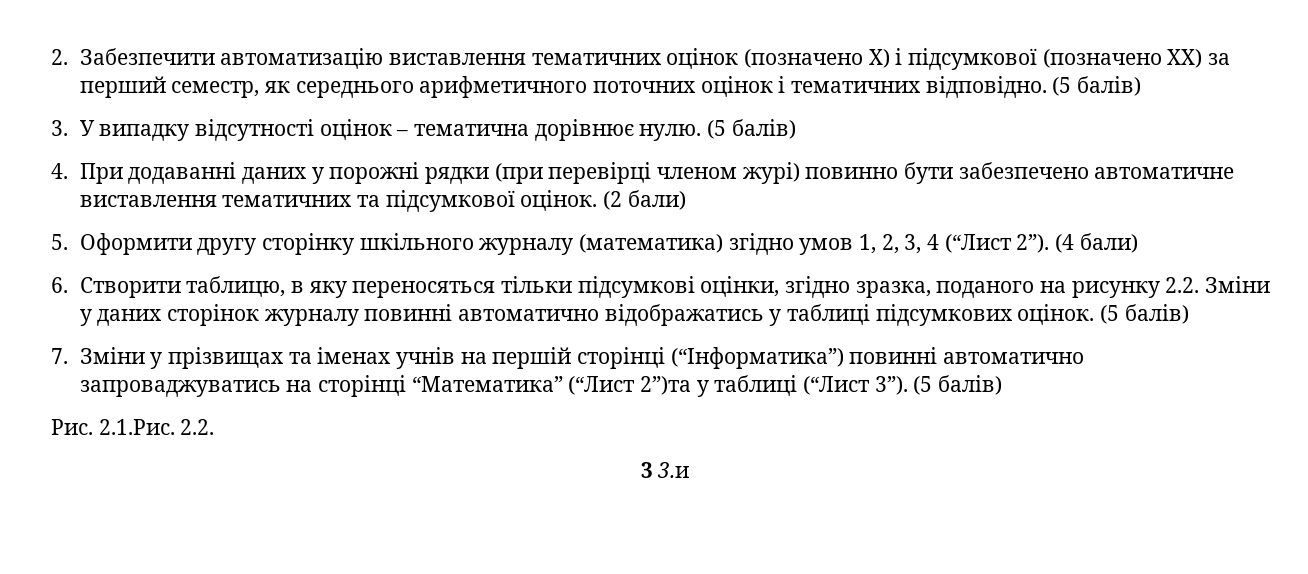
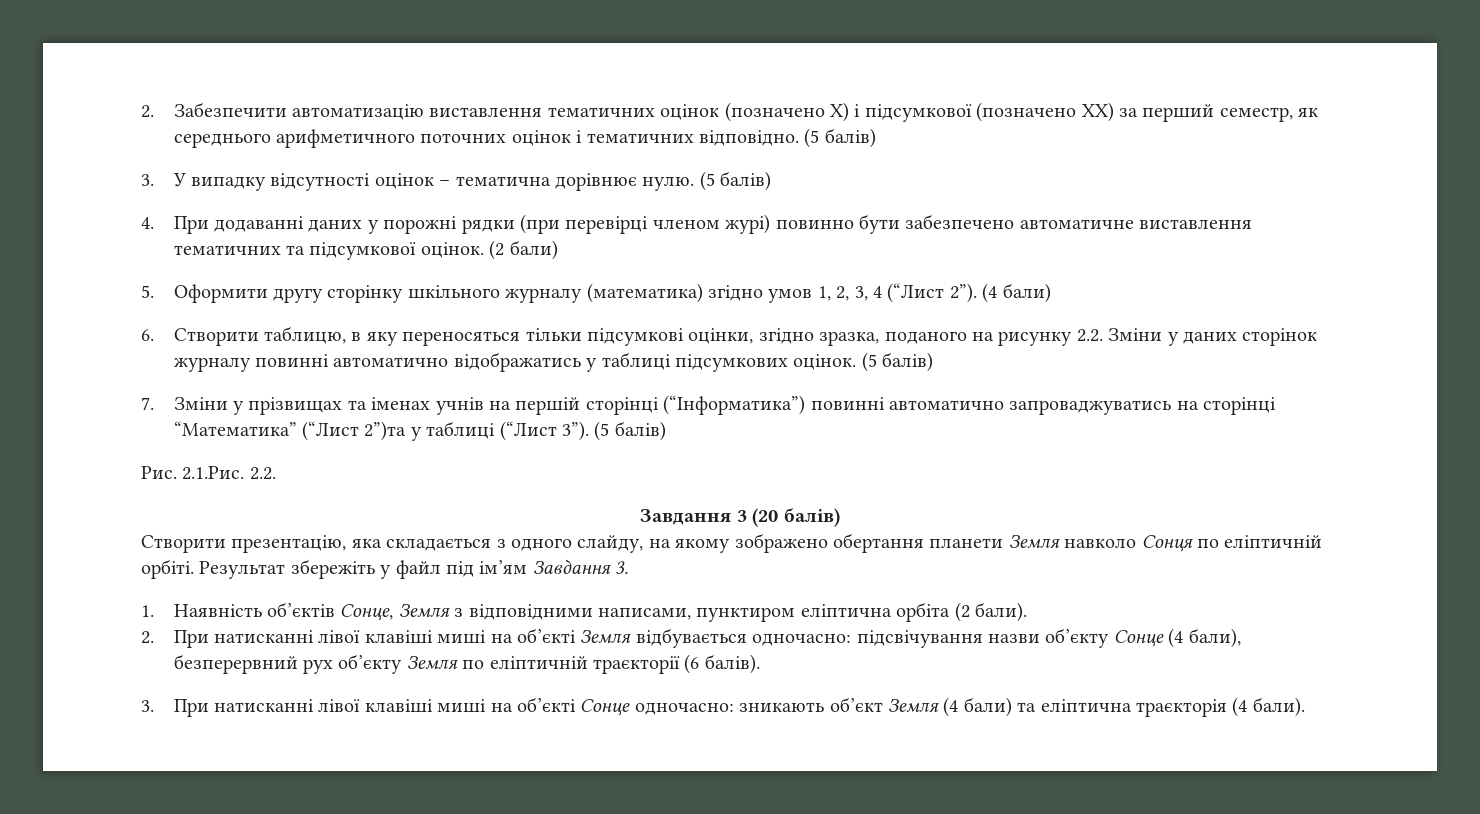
[640,462,690,478] 3 3.и -> [640,508,840,527] [141,533,1323,553] [141,559,629,579] [141,602,1028,622] [141,628,1241,648] [173,654,760,674] [141,697,1305,717] Завдання 3 (20 балів) // Створити презентацію, яка складається з одного слайду, на якому зображено обертання планети Земля навколо Сонця по еліптичній орбіті. Результат збережіть у файл під ім’ям Завдання 3. // 1. Наявність об’єктів Сонце, Земля з відповідними написами, пунктиром еліптична орбіта (2 бали). // 2. При натисканні лівої клавіші миші на об’єкті Земля відбувається одночасно: підсвічування назви об’єкту Сонце (4 бали), безперервний рух об’єкту Земля по еліптичній траєкторії (6 балів). // 3. При натисканні лівої клавіші миші на об’єкті Сонце одночасно: зникають об’єкт Земля (4 бали) та еліптична траєкторія (4 бали).

